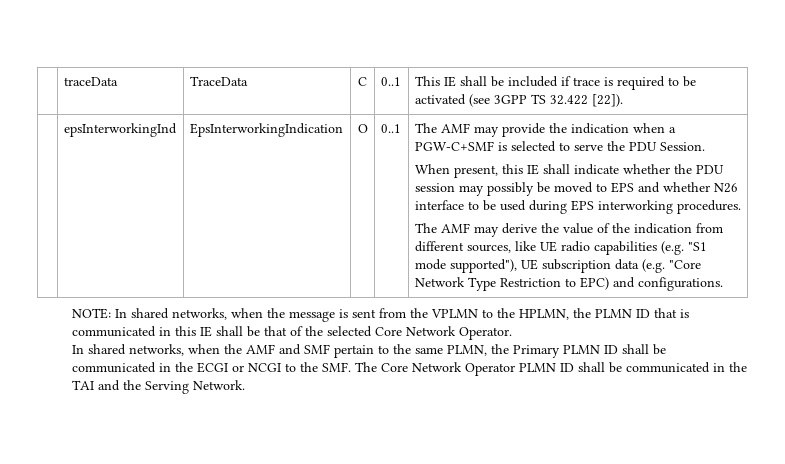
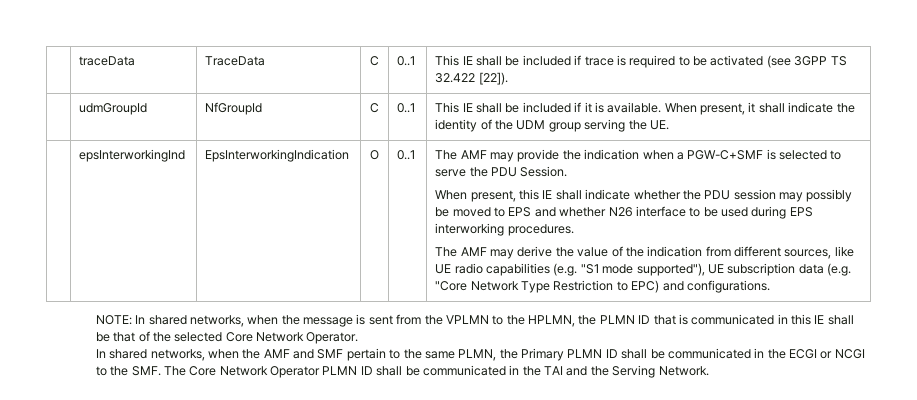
(623, 100) none -> [79,103,148,115] [205,102,263,115] [370,103,379,113] [397,103,416,113] [435,102,855,115] [435,119,669,132] // | udmGroupId | NfGroupId | C | 0..1 | This IE shall be included if it is available. When present, it shall indicate the identity of the UDM group serving the UE.

